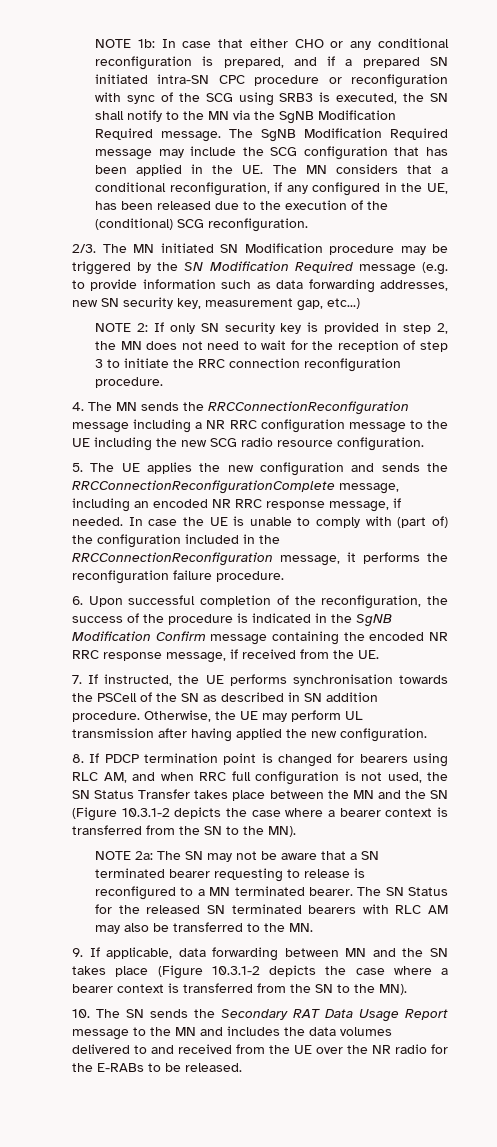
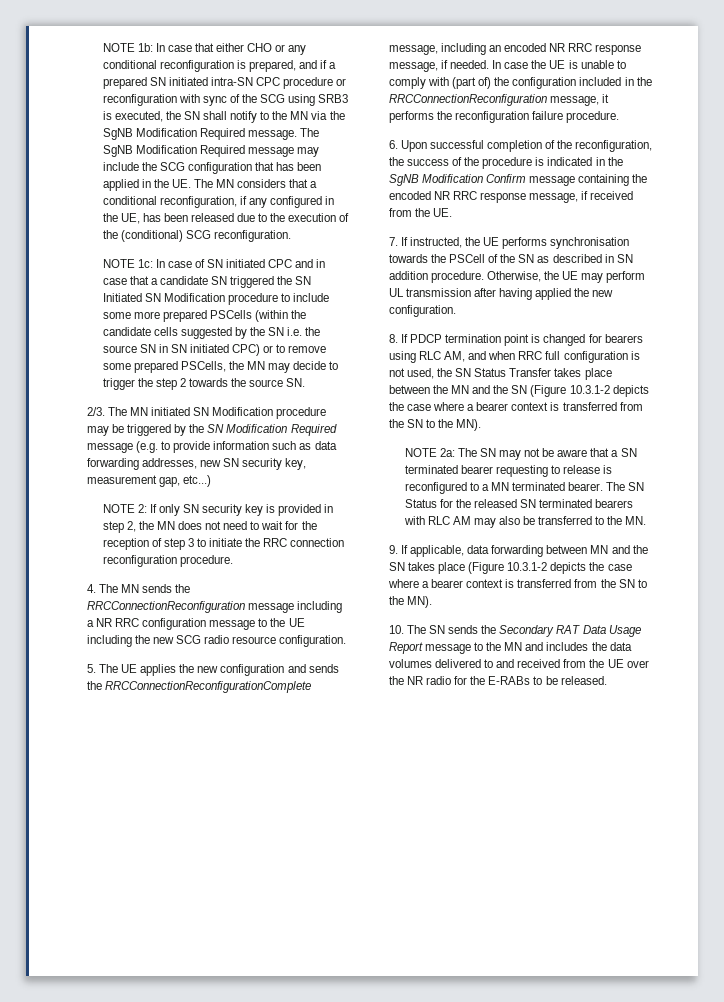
(308, 225) none -> [102,259,326,268] [102,276,312,288] [102,293,330,305] [102,310,307,322] [102,327,321,339] [102,344,327,356] [102,361,339,373] [102,378,306,390] // NOTE 1c: In case of SN initiated CPC and in case that a candidate SN triggered the SN Initiated SN Modification procedure to include some more prepared PSCells (within the candidate cells suggested by the SN i.e. the source SN in SN initiated CPC) or to remove some prepared PSCells, the MN may decide to trigger the step 2 towards the source SN.

